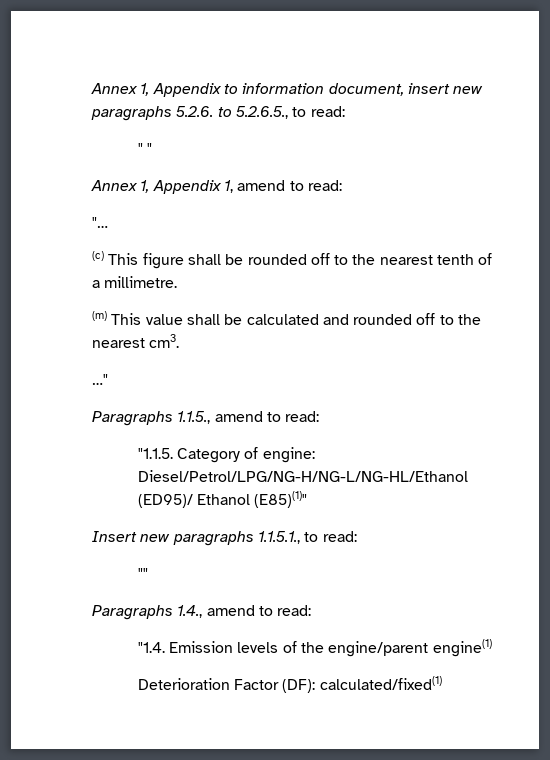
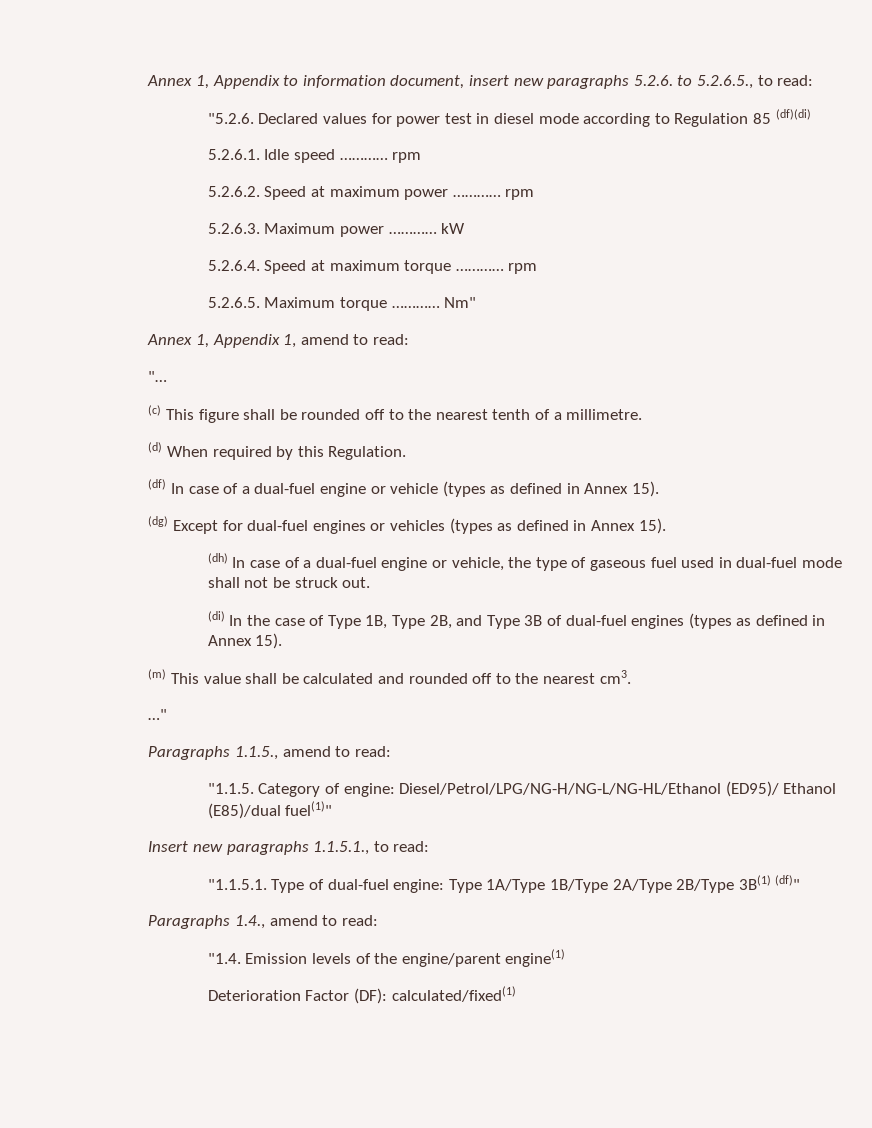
[137,143,153,154] " " -> [207,109,811,127] [207,149,422,163] [207,186,535,200] [207,223,466,237] [207,260,538,274] [207,297,477,311] "5.2.6. Declared values for power test in diesel mode according to Regulation 85 (df)(di) // 5.2.6.1. Idle speed ………… rpm // 5.2.6.2. Speed at maximum power ………… rpm // 5.2.6.3. Maximum power ………… kW // 5.2.6.4. Speed at maximum torque ………… rpm // 5.2.6.5. Maximum torque ………… Nm"
(178, 282) none -> [148,442,407,460] [148,479,659,497] [148,516,666,534] [207,553,842,571] [207,577,371,588] [207,611,826,629] [207,633,283,649] // (d) When required by this Regulation. // (df) In case of a dual-fuel engine or vehicle (types as defined in Annex 15). // (dg) Except for dual-fuel engines or vehicles (types as defined in Annex 15). // (dh) In case of a dual-fuel engine or vehicle, the type of gaseous fuel used in dual-fuel mode shall not be struck out. // (di) In the case of Type 1B, Type 2B, and Type 3B of dual-fuel engines (types as defined in Annex 15).
[254,491,308,508] (E85)(1)" -> [207,801,333,819] (E85)/dual fuel(1)"
[137,568,148,579] "" -> [207,875,801,893] "1.1.5.1. Type of dual-fuel engine: Type 1A/Type 1B/Type 2A/Type 2B/Type 3B(1) (df)"

